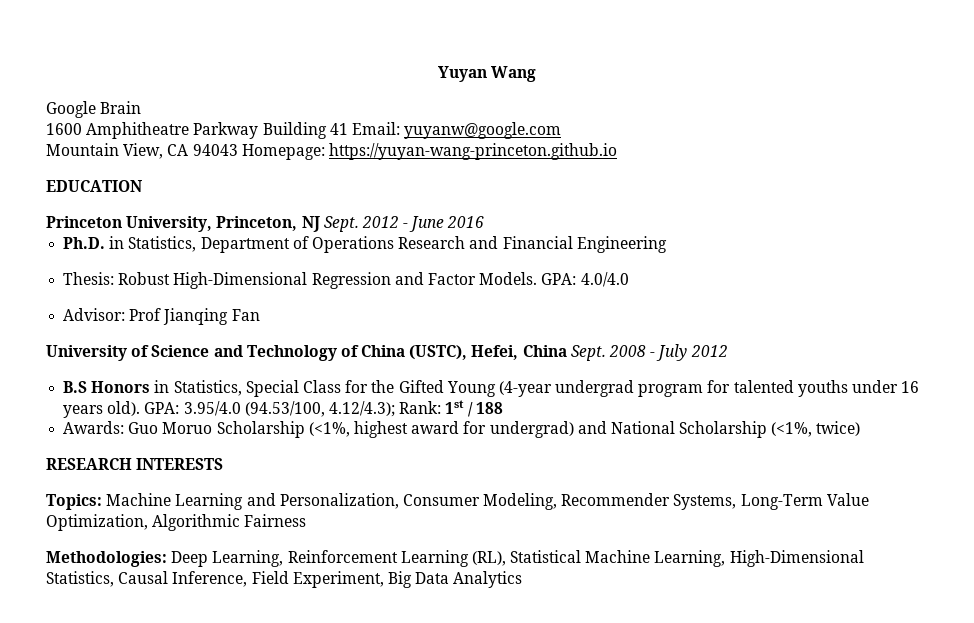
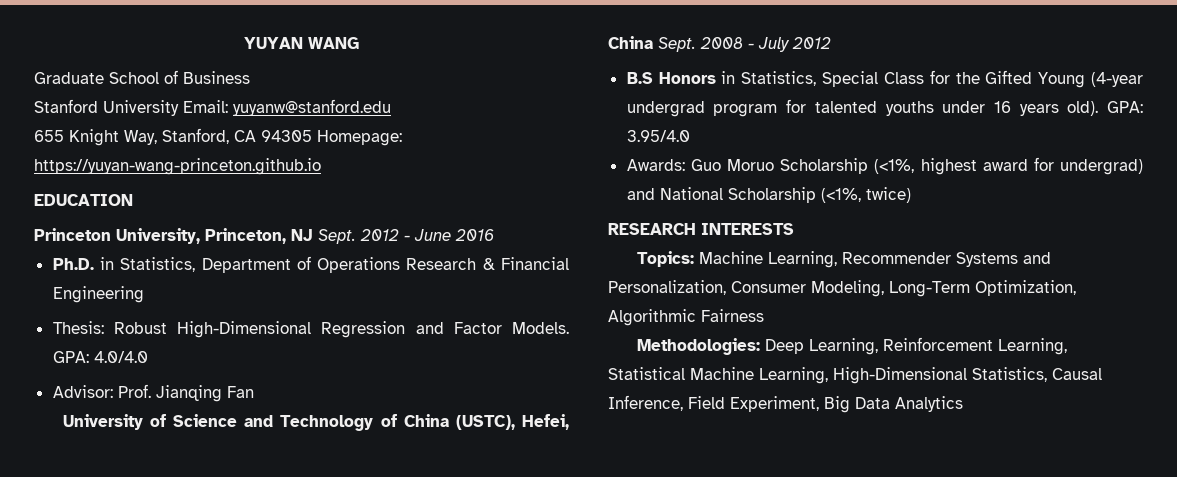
[437,66,537,82] [46,101,142,118] [46,122,562,139] [46,143,238,159] Yuyan Wang // Google Brain // 1600 Amphitheatre Parkway Building 41 Email: yuyanw@google.com // Mountain View, CA 94043 -> [244,37,359,49] [34,70,250,84] [34,99,391,116] [34,128,312,146] YUYAN WANG // Graduate School of Business // Stanford University Email: yuyanw@stanford.edu // 655 Knight Way, Stanford, CA 94305
[469,236,499,249] and -> [482,258,495,270] &
[129,308,162,321] Prof -> [117,384,151,398] Prof.
[244,400,503,417] (94.53/100, 4.12/4.3); Rank: 1st / 188 -> (690, 136) none
[175,493,244,510] Learning -> [767,251,1018,268] Learning, Recommender Systems
[561,493,869,510] Recommender Systems, Long-Term Value -> [889,281,970,297] Long-Term
[400,550,506,567] Learning (RL), -> [997,338,1067,355] Learning,

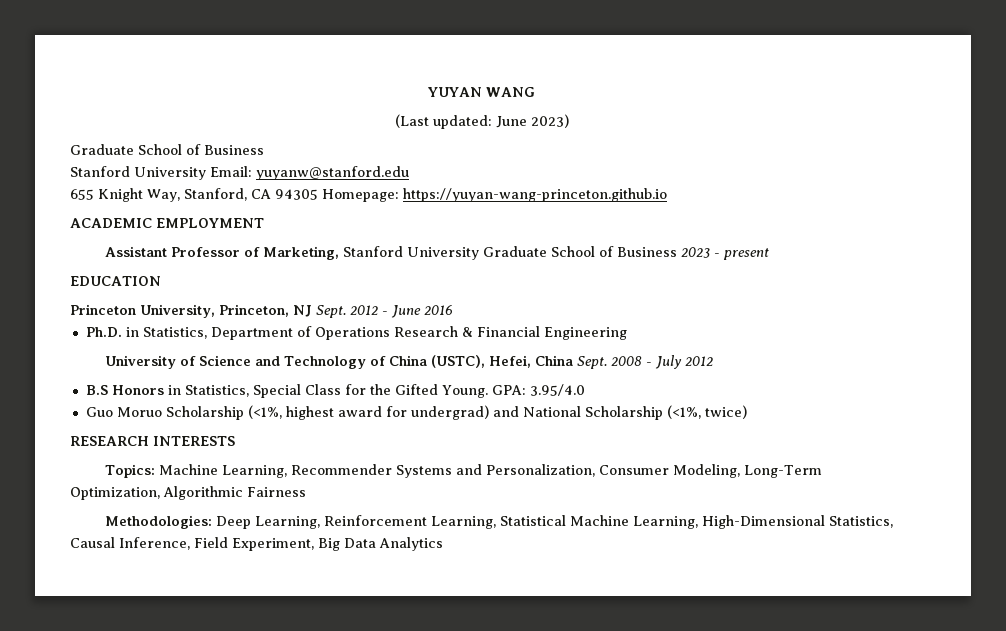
(359, 43) none -> [394,114,569,129] // (Last updated: June 2023)
(321, 166) none -> [70,218,264,228] [104,246,769,260] // ACADEMIC EMPLOYMENT // Assistant Professor of Marketing, Stanford University Graduate School of Business 2023 - present
[52,321,569,338] [52,351,148,363] [52,384,254,402] // Thesis: Robust High-Dimensional Regression and Factor Models. GPA: 4.0/4.0 // Advisor: Prof. Jianqing Fan -> (627, 333) none
[1038,72,1143,88] [626,99,1099,117] Young (4-year undergrad program for talented youths under 16 years old). -> [441,385,488,398] Young.
[626,159,685,171] Awards: -> (585, 390) none

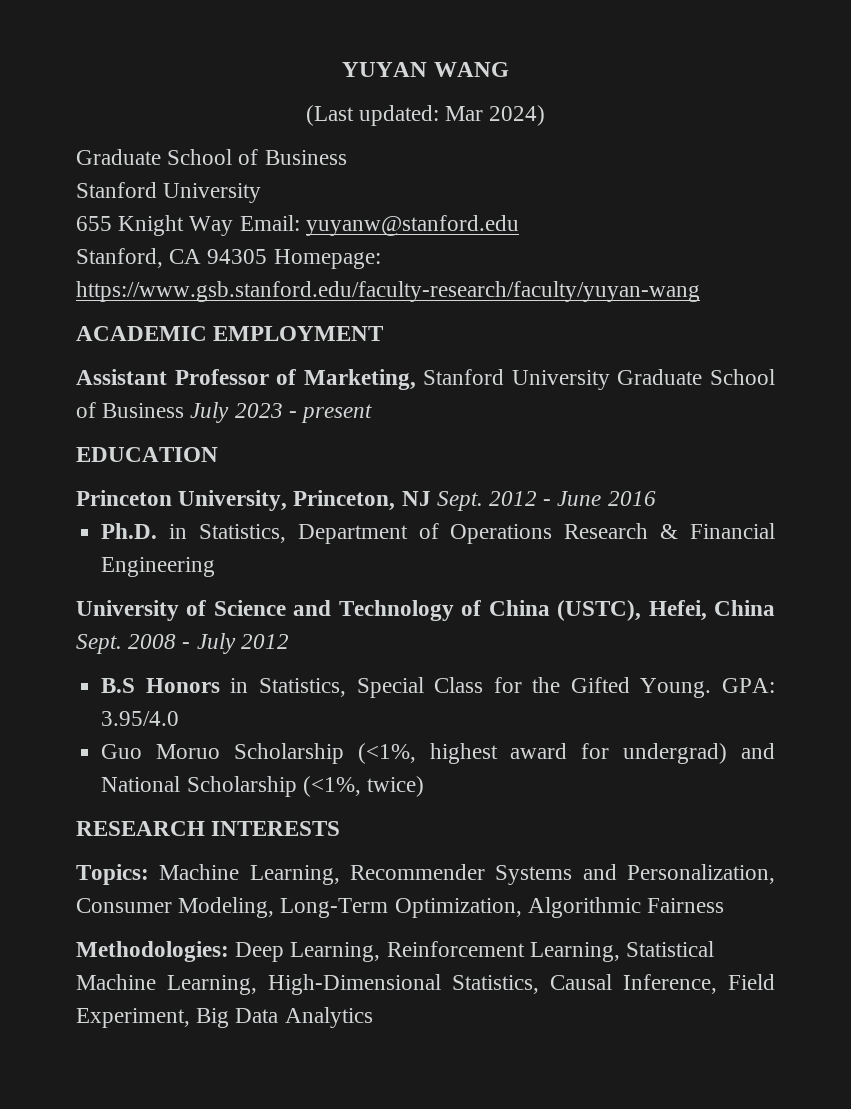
[495,114,569,128] June 2023) -> [445,105,546,126] Mar 2024)
(206, 173) none -> [76,215,234,236] // 655 Knight Way
[70,188,180,202] 655 Knight Way, -> (519, 225) none
[403,188,667,202] https://yuyan-wang-princeton.github.io -> [76,281,700,302] https://www.gsb.stanford.edu/faculty-research/faculty/yuyan-wang
(677, 252) none -> [190,402,230,423] July

